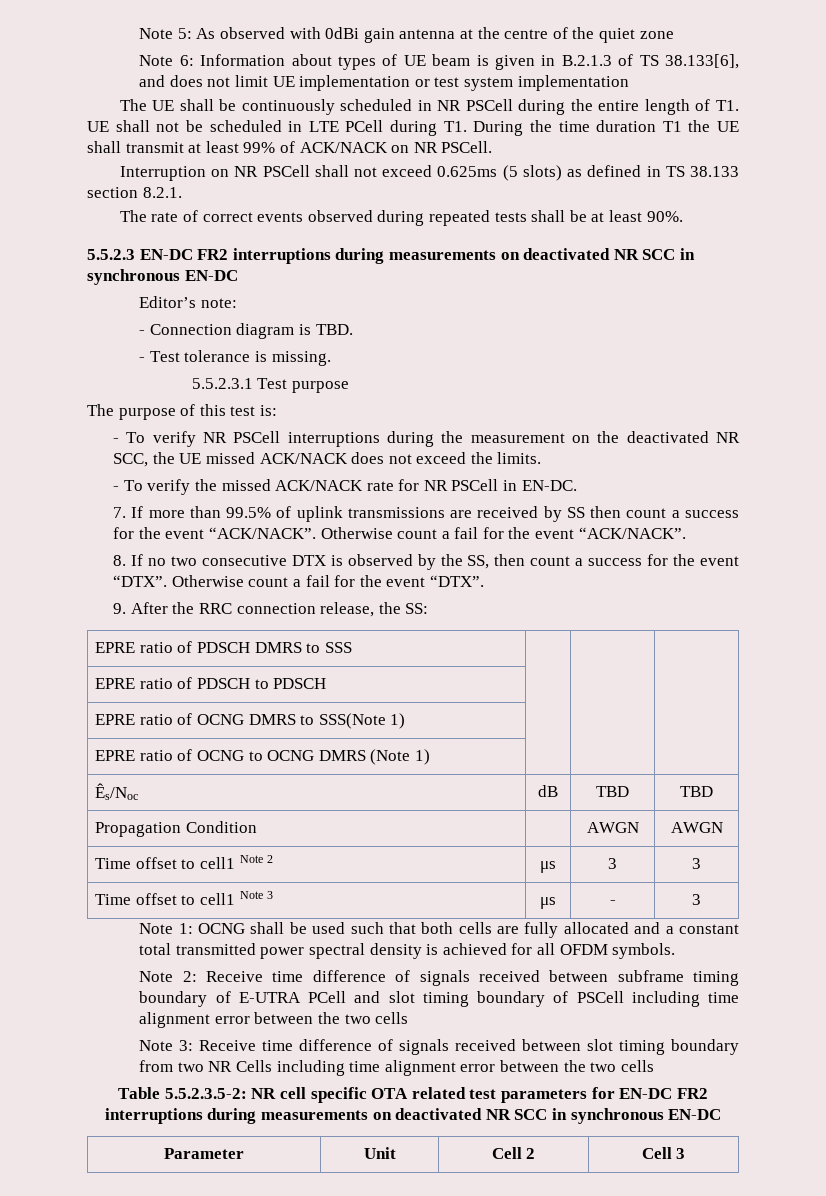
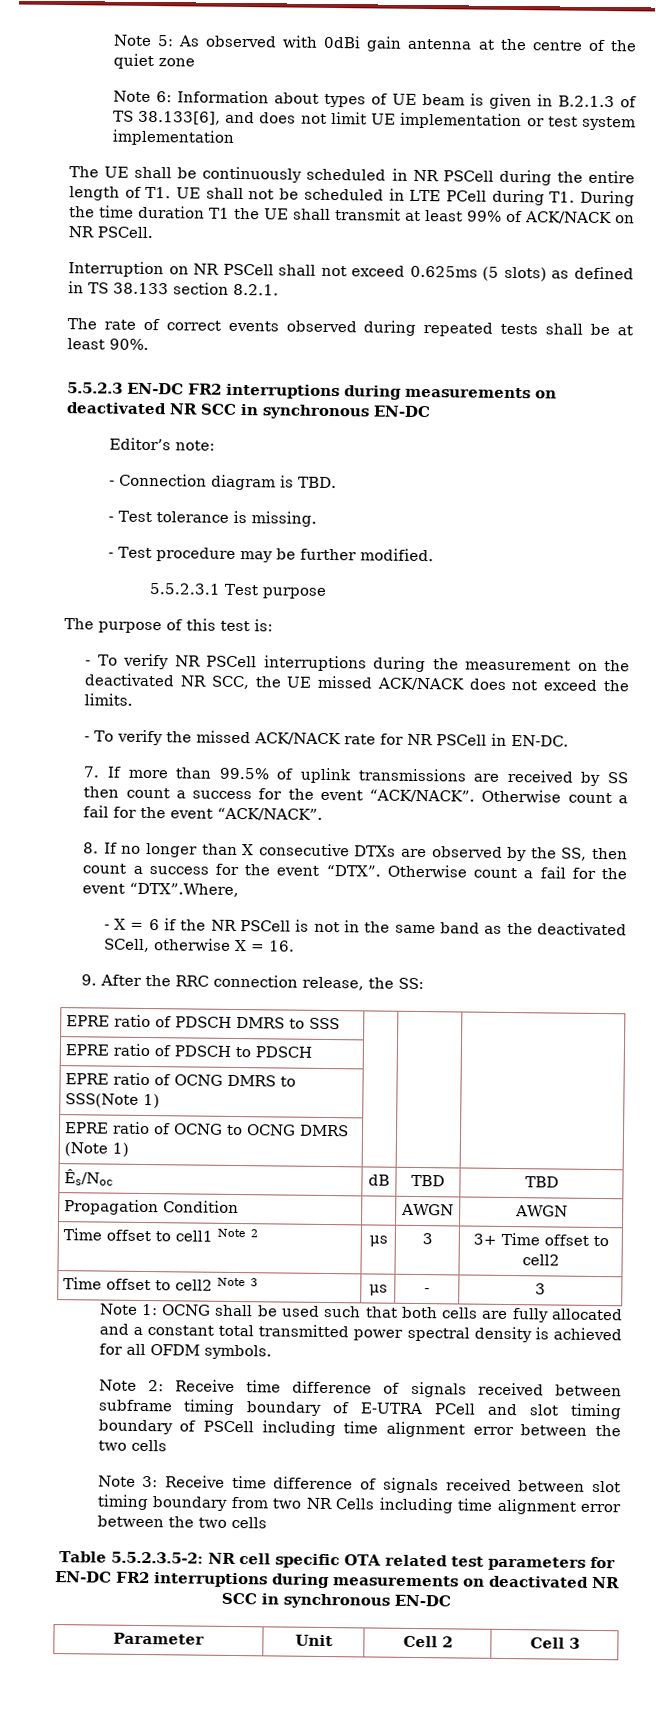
(331, 358) none -> [107,546,434,563] // - Test procedure may be further modified.
[170,555,343,566] two consecutive DTX is -> [146,842,428,858] longer than X consecutive DTXs are
[429,575,484,587] “DTX”. -> [129,882,240,898] [103,918,628,936] [102,938,295,953] “DTX”.Where, // - X = 6 if the NR PSCell is not in the same band as the deactivated SCell, otherwise X = 16.
[692,858,701,869] [95,893,236,905] 3 // Time offset to cell1 -> [472,1232,609,1247] [521,1254,560,1266] [63,1277,214,1291] 3+ Time offset to cell2 // Time offset to cell2

